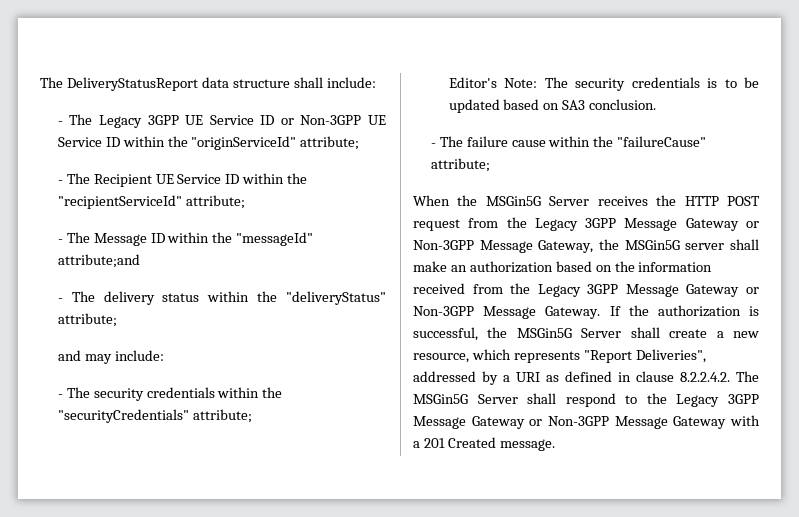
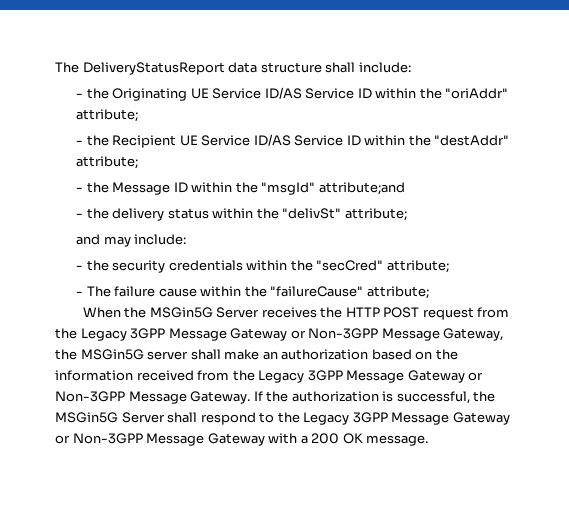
[69,114,386,128] [57,136,360,150] [57,173,90,184] The Legacy 3GPP UE Service ID or Non-3GPP UE Service ID within the "originServiceId" attribute; // - The -> [86,87,509,101] [76,109,139,122] [76,135,109,146] the Originating UE Service ID/AS Service ID within the "oriAddr" attribute; // - the
[225,173,308,184] [57,195,245,209] [57,232,90,243] ID within the "recipientServiceId" attribute; // - The -> [253,134,510,146] [76,156,139,169] [76,182,109,193] ID/AS Service ID within the "destAddr" attribute; // - the
[236,232,314,246] "messageId" -> [261,182,316,195] "msgId"
[71,291,95,302] The -> [86,208,109,219] the
[286,291,386,305] "deliveryStatus" -> [282,208,342,219] "delivSt"
[66,387,90,398] The -> [86,260,109,271] the
[57,409,252,423] [448,77,759,91] [448,99,657,113] "securityCredentials" attribute; // Editor's Note: The security credentials is to be updated based on SA3 conclusion. -> [316,260,449,273] "secCred" attribute;
[669,329,759,338] [413,349,706,363] [413,371,759,385] [413,393,557,404] create a new resource, which represents "Report Deliveries", addressed by a URI as defined in clause 8.2.2.4.2. The MSGin5G Server shall -> (198, 417) none
[423,437,496,448] 201 Created -> [311,433,363,444] 200 OK

